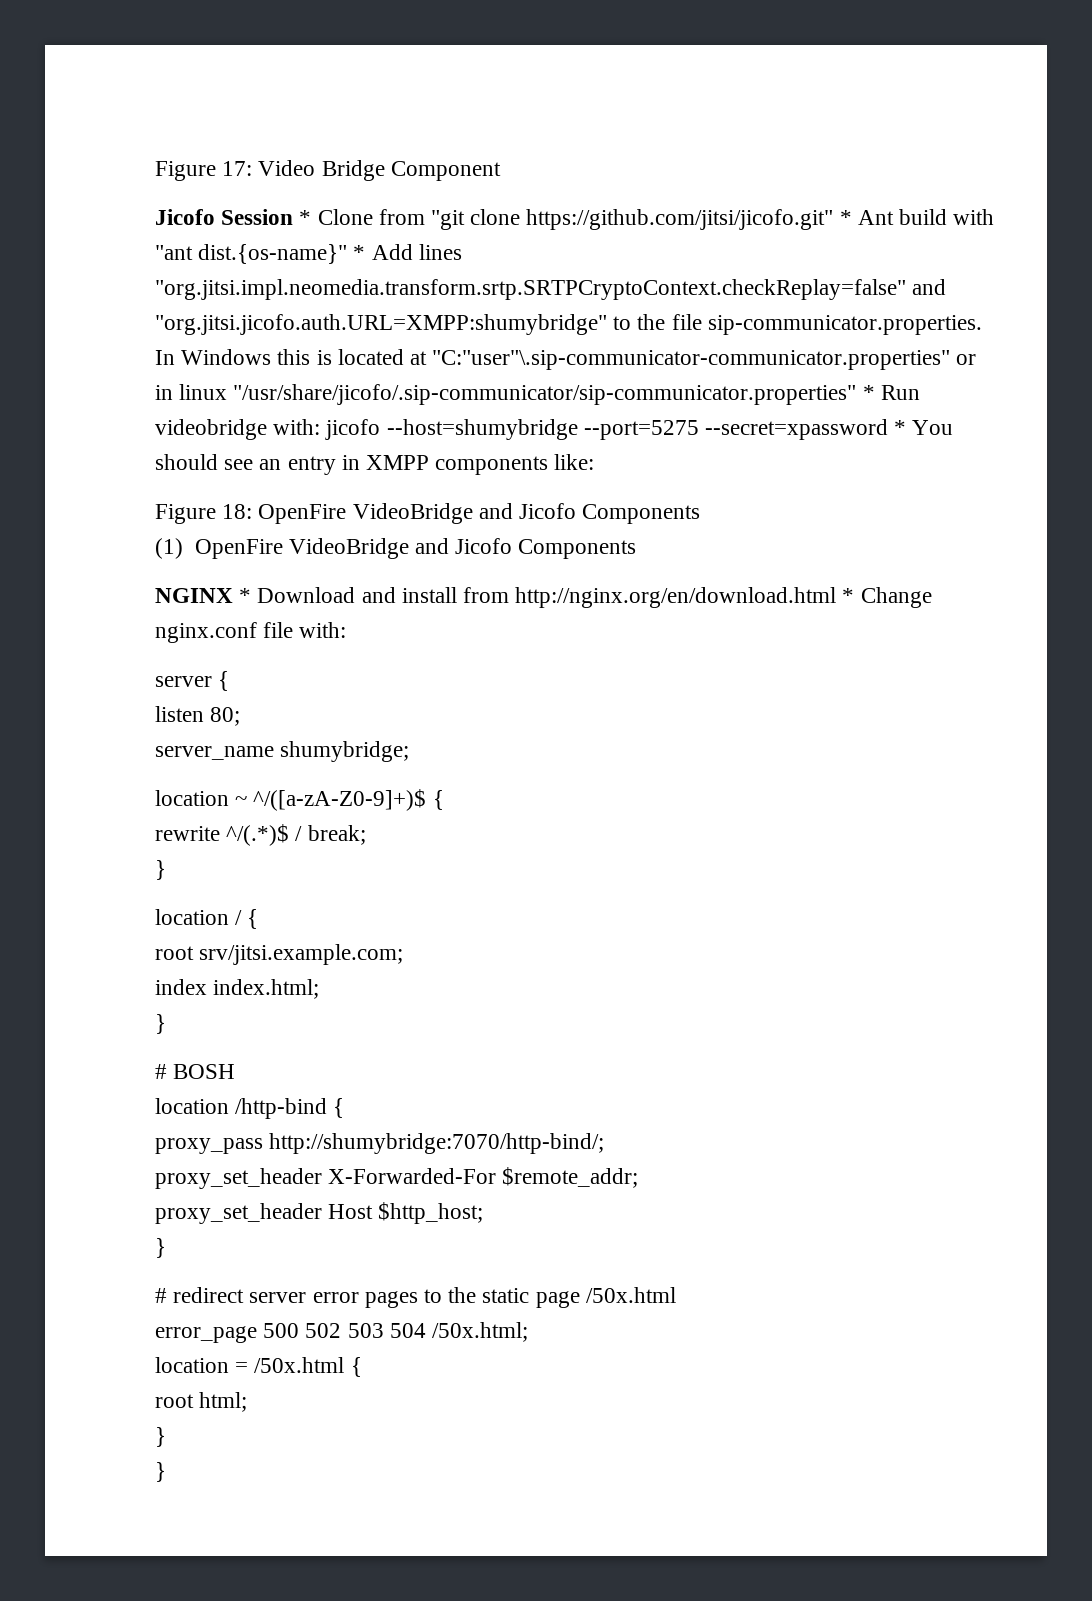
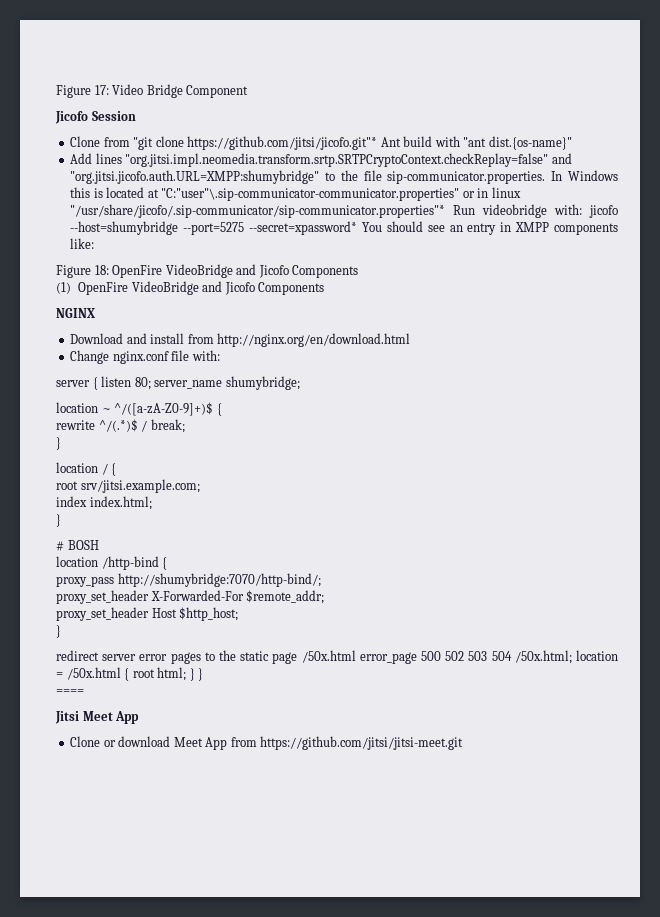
[299,210,312,225] * -> (136, 116) //
[526,209,852,230] https://github.com/jitsi/jicofo.git" * -> [187,136,378,150] https://github.com/jitsi/jicofo.git"*
[353,245,366,260] * -> (572, 143) //
[233,384,875,405] "/usr/share/jicofo/.sip-communicator/sip-communicator.properties" * -> [70,204,446,218] "/usr/share/jicofo/.sip-communicator/sip-communicator.properties"*
[705,419,907,440] --secret=xpassword * -> [249,221,358,235] --secret=xpassword*
[239,588,252,603] * -> (95, 313) //
[842,588,855,603] * -> (411, 340) //
(230, 681) // -> (98, 383) none
(241, 716) // -> (151, 383) none
[155,1288,167,1303] # -> (61, 631) none
(676, 1295) // -> (356, 656) none
(529, 1332) // -> (572, 657) none
(362, 1367) // -> (130, 674) none
[155,1427,166,1447] [155,1462,166,1482] // } // } -> [189,668,204,681] [56,689,84,695] [55,711,140,724] [70,736,464,750] } } // ==== // Jitsi Meet App // Clone or download Meet App from https://github.com/jitsi/jitsi-meet.git

